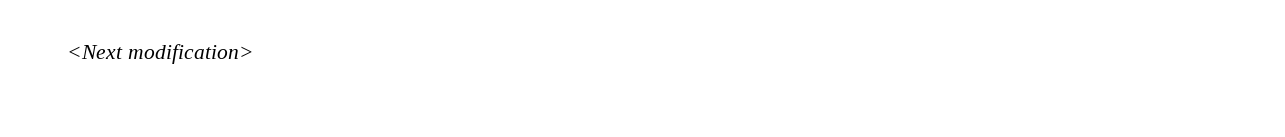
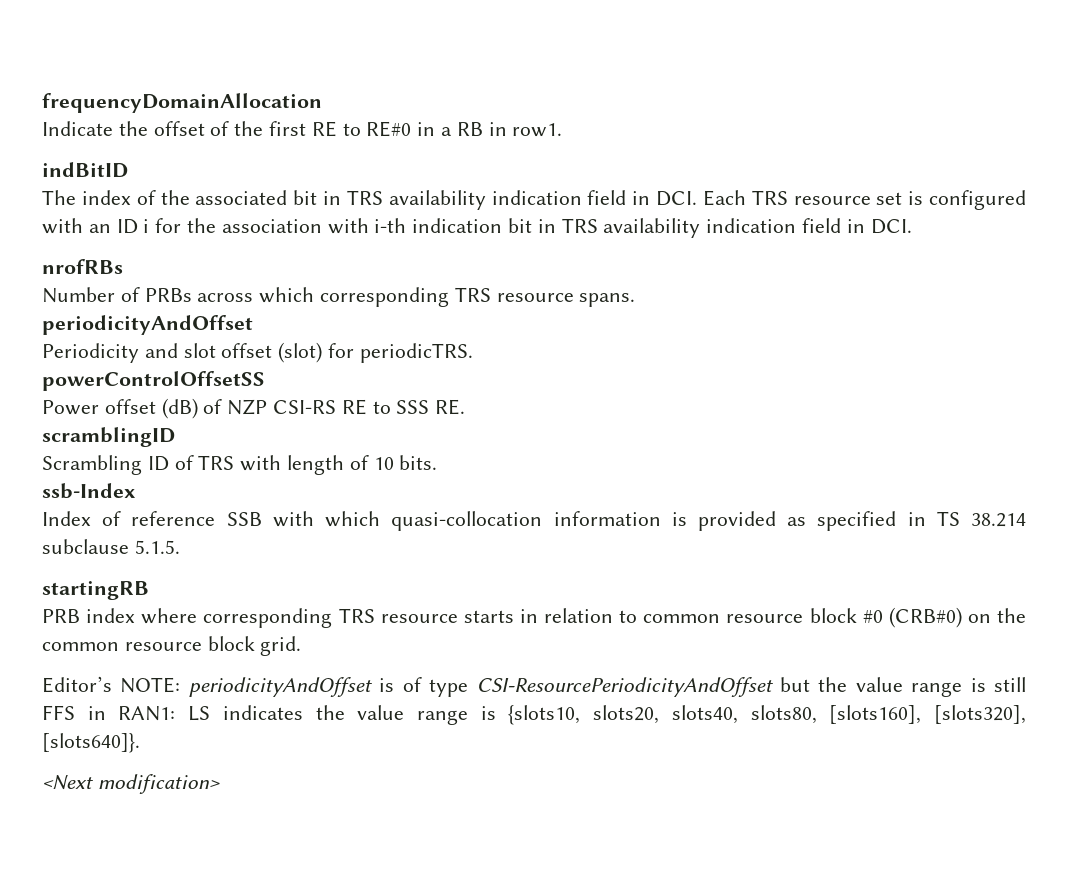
(67, 52) none -> [42,93,322,113] [42,121,563,137] [42,162,128,178] [42,190,1027,210] [42,218,912,238] [42,259,123,274] [42,287,636,307] [42,315,253,335] [42,342,473,363] [42,371,265,391] [42,398,466,419] [42,427,175,447] [42,455,438,475] [42,483,136,499] [42,511,1026,531] [42,539,180,554] [42,581,149,600] [42,607,1026,628] [42,636,302,656] [42,676,1026,697] [42,705,1026,725] [42,733,140,753] frequencyDomainAllocation // Indicate the offset of the first RE to RE#0 in a RB in row1. // indBitID // The index of the associated bit in TRS availability indication field in DCI. Each TRS resource set is configured with an ID i for the association with i-th indication bit in TRS availability indication field in DCI. // nrofRBs // Number of PRBs across which corresponding TRS resource spans. // periodicityAndOffset // Periodicity and slot offset (slot) for periodicTRS. // powerControlOffsetSS // Power offset (dB) of NZP CSI-RS RE to SSS RE. // scramblingID // Scrambling ID of TRS with length of 10 bits. // ssb-Index // Index of reference SSB with which quasi-collocation information is provided as specified in TS 38.214 subclause 5.1.5. // startingRB // PRB index where corresponding TRS resource starts in relation to common resource block #0 (CRB#0) on the common resource block grid. // Editor’s NOTE: periodicityAndOffset is of type CSI-ResourcePeriodicityAndOffset but the value range is still FFS in RAN1: LS indicates the value range is {slots10, slots20, slots40, slots80, [slots160], [slots320], [slots640]}. //

